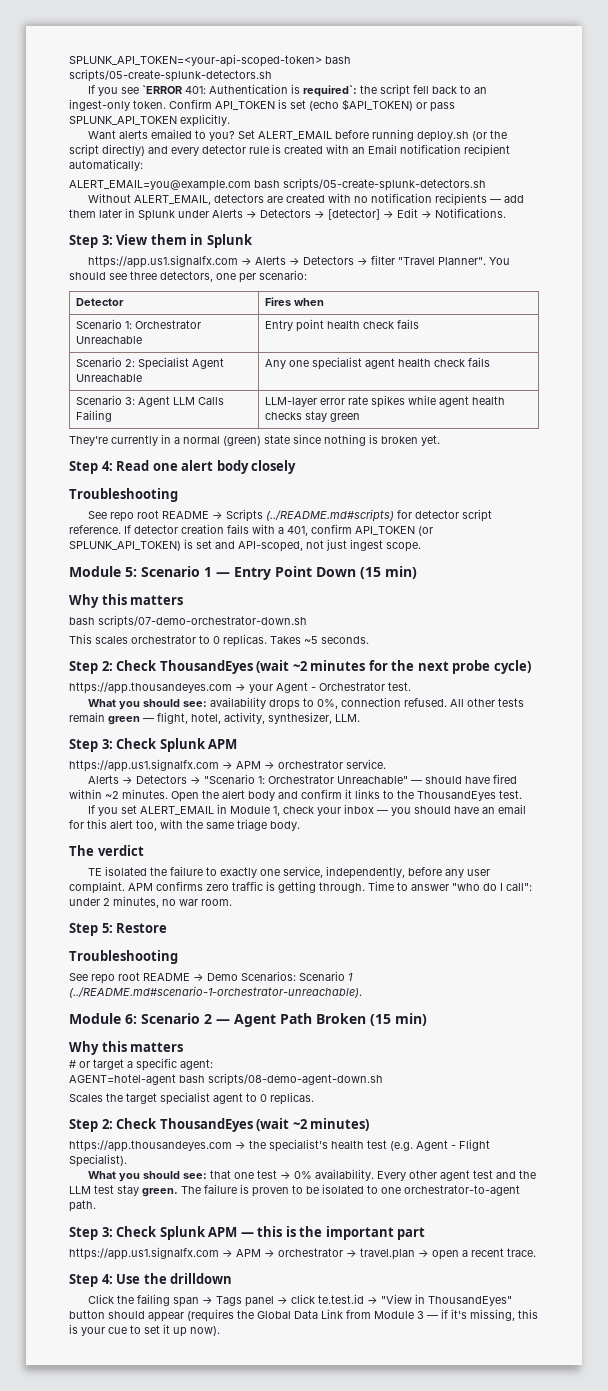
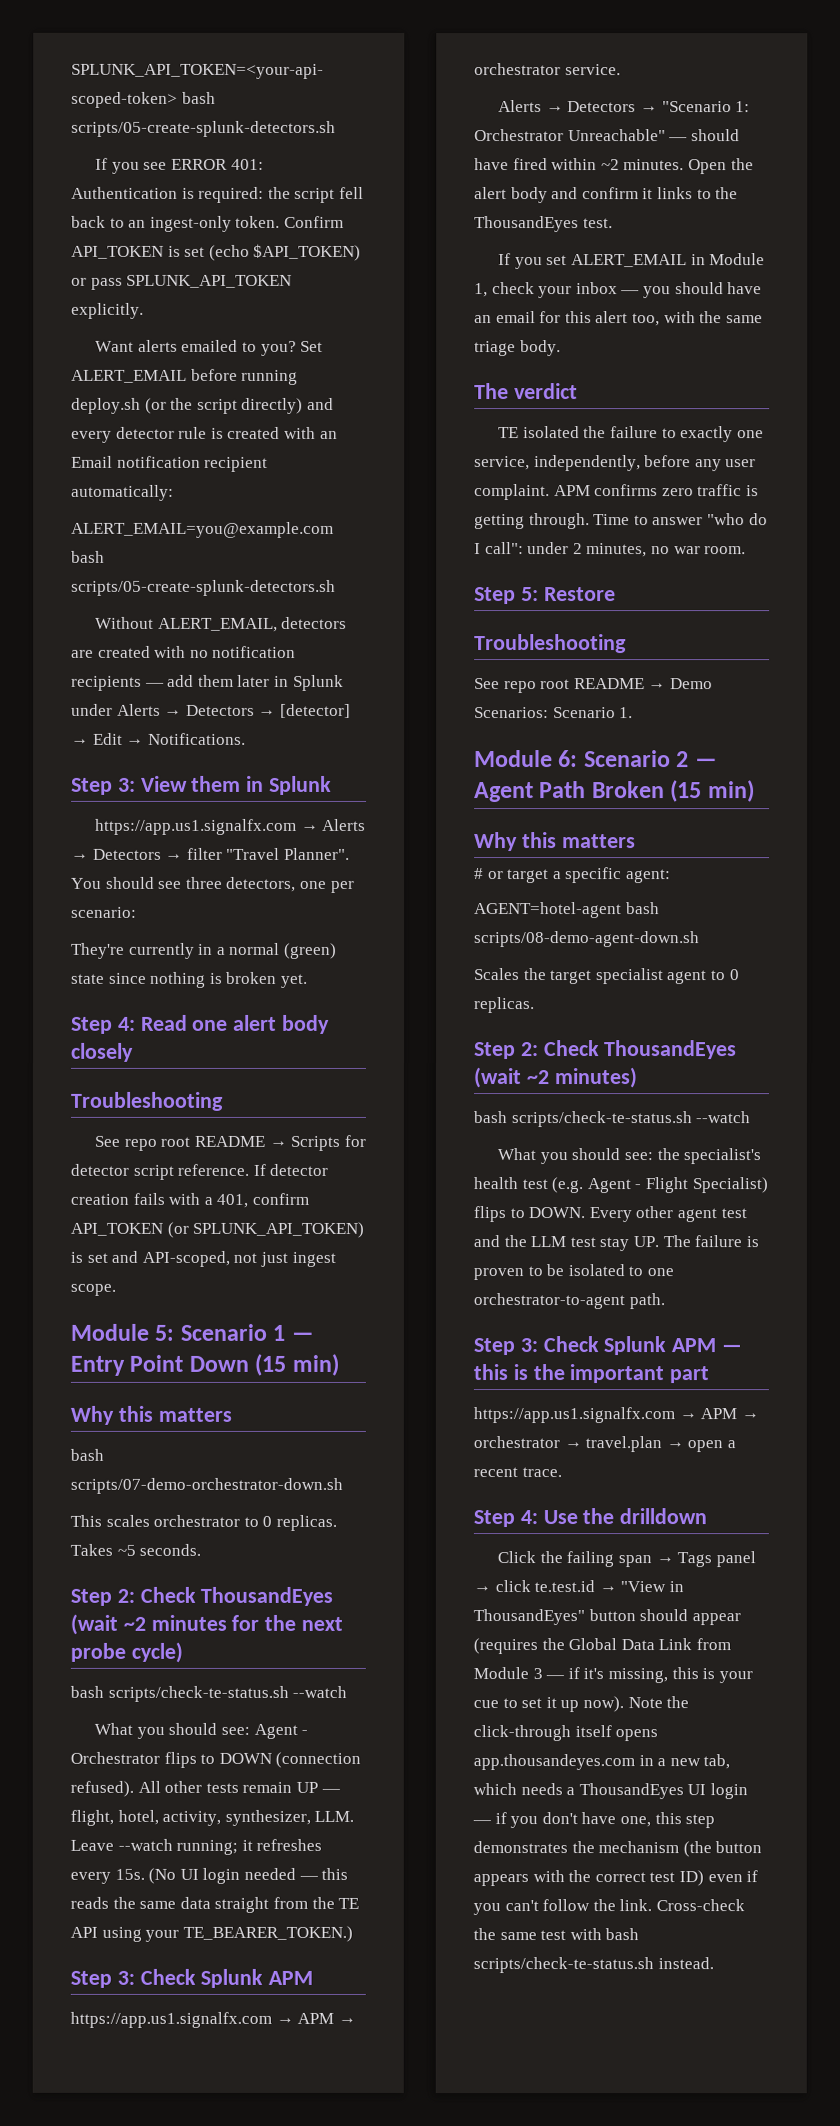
[142,85,183,94] `ERROR -> [170,158,228,170] ERROR
[303,85,358,97] required`: -> [198,186,265,203] required:
[76,298,125,306] [265,297,325,306] [76,319,202,329] [76,336,143,344] [265,319,420,332] [76,357,225,370] [76,374,143,382] [265,357,491,370] [76,395,225,407] [76,410,113,422] [265,395,506,408] [265,411,361,422] // Detector | Fires when // Scenario 1: Orchestrator Unreachable | Entry point health check fails // Scenario 2: Specialist Agent Unreachable | Any one specialist agent health check fails // Scenario 3: Agent LLM Calls Failing | LLM-layer error rate spikes while agent health checks stay green -> (137, 912) none
[266,509,395,522] (../README.md#scripts) -> (341, 1143) none
[69,682,411,694] [88,697,448,710] https://app.thousandeyes.com → your Agent - Orchestrator test. // What you should see: availability drops to 0%, connection refused. -> [70,1685,348,1702] [94,1722,309,1739] [70,1751,362,1768] [70,1780,134,1797] bash scripts/check-te-status.sh --watch // What you should see: Agent - Orchestrator flips to DOWN (connection refused).
[108,716,140,725] green -> [295,1781,318,1793] UP
(360, 718) none -> [70,1838,323,1855] [70,1867,349,1884] [70,1896,360,1913] [70,1925,353,1942] Leave --watch running; it refreshes every 15s. (No UI login needed — this reads the same data straight from the TE API using your TE_BEARER_TOKEN.)
[348,973,353,981] [69,986,362,998] 1 (../README.md#scenario-1-orchestrator-unreachable). -> [619,707,634,719] 1.
[69,1140,246,1152] https://app.thousandeyes.com → -> [473,1111,751,1128] [497,1148,653,1165] bash scripts/check-te-status.sh --watch // What you should see:
[69,1154,127,1167] [88,1169,375,1182] Specialist). // What you should see: that one test → 0% availability. -> [691,1177,768,1194] [473,1206,586,1223] Specialist) flips to DOWN.
[142,1188,178,1197] green. -> [632,1236,659,1248] UP.
(220, 1331) none -> [627,1696,690,1709] [473,1725,659,1742] [473,1754,731,1771] [473,1783,748,1800] [472,1812,716,1829] [473,1841,763,1858] [473,1870,759,1887] [473,1899,745,1916] [473,1928,640,1941] [473,1957,714,1974] Note the click-through itself opens app.thousandeyes.com in a new tab, which needs a ThousandEyes UI login — if you don't have one, this step demonstrates the mechanism (the button appears with the correct test ID) even if you can't follow the link. Cross-check the same test with bash scripts/check-te-status.sh instead.

